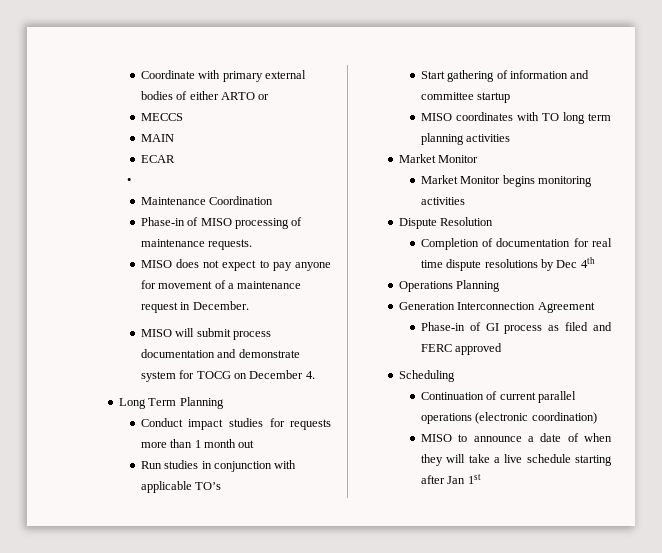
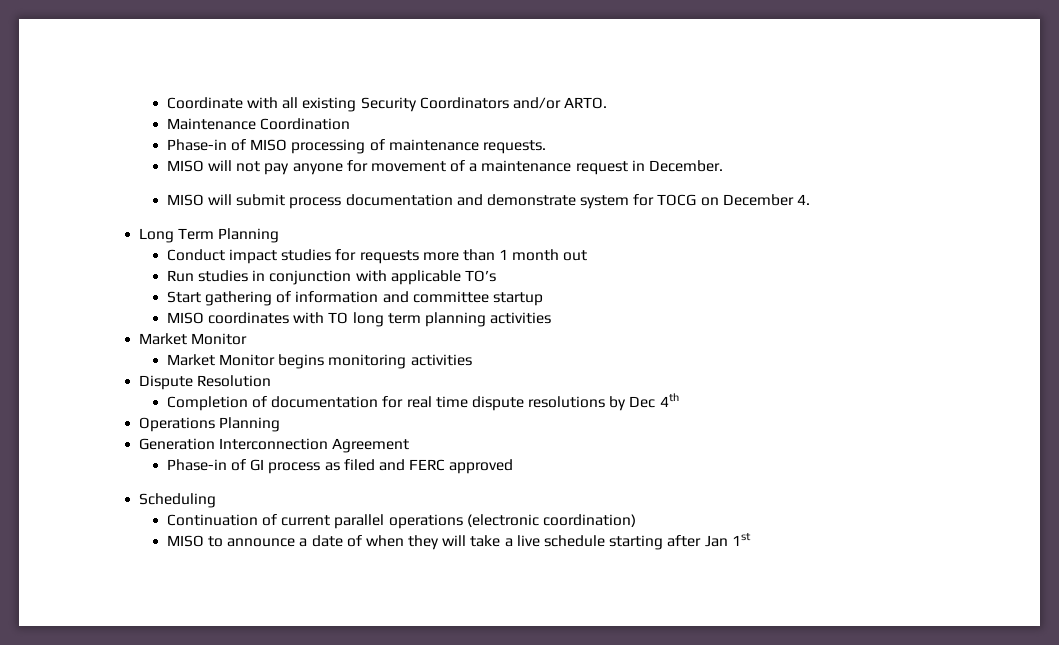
[222,70,307,82] [140,91,270,100] [140,113,183,121] [140,134,174,142] [140,155,175,163] [127,178,132,184] primary external bodies of either ARTO or // MECCS // MAIN // ECAR // • -> [282,97,608,112] all existing Security Coordinators and/or ARTO.
[176,259,269,271] does not expect to -> [207,160,261,172] will not

